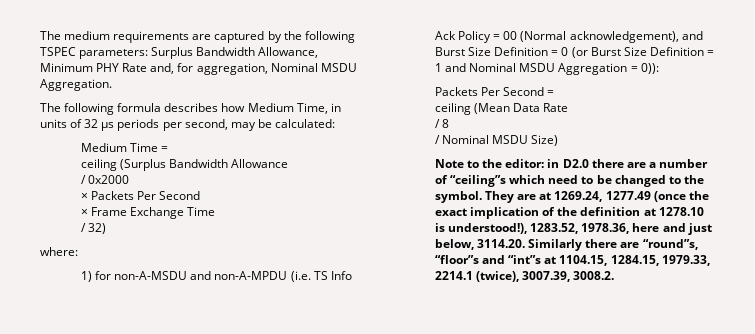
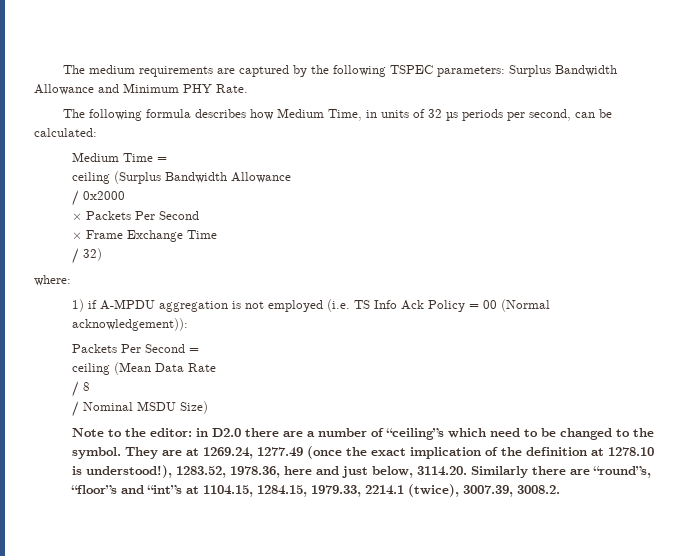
[258,47,319,58] [40,63,357,75] [40,79,112,91] Allowance, Minimum PHY Rate and, for aggregation, Nominal MSDU Aggregation. -> [34,83,248,95] Allowance and Minimum PHY Rate.
[230,122,256,131] may -> [574,112,595,118] can
[95,271,288,280] for non-A-MSDU and non-A-MPDU -> [88,299,324,312] if A-MPDU aggregation is not employed
[569,31,703,43] [434,47,714,58] [434,63,659,75] acknowledgement), and Burst Size Definition = 0 (or Burst Size Definition = 1 and Nominal MSDU Aggregation = 0)): -> [72,318,189,331] acknowledgement)):

